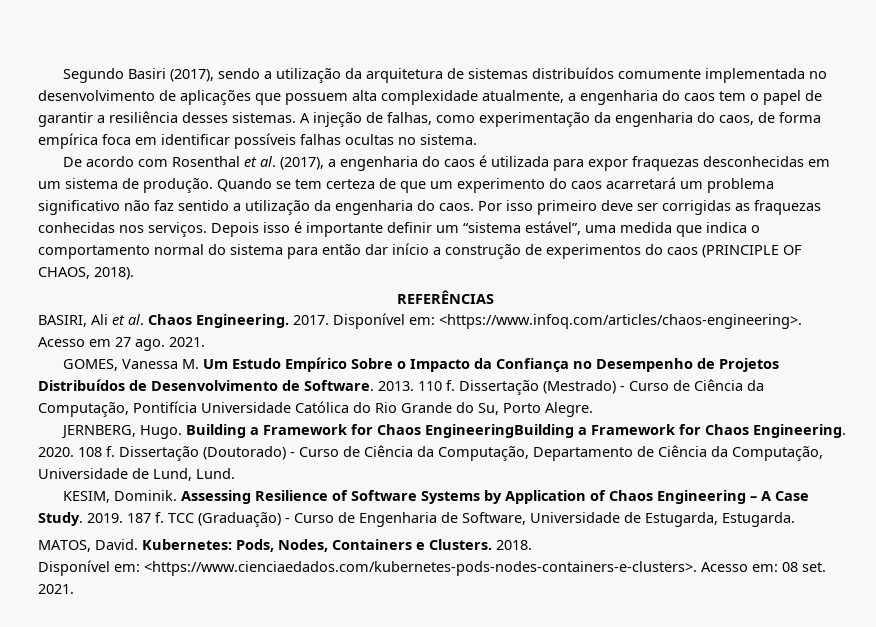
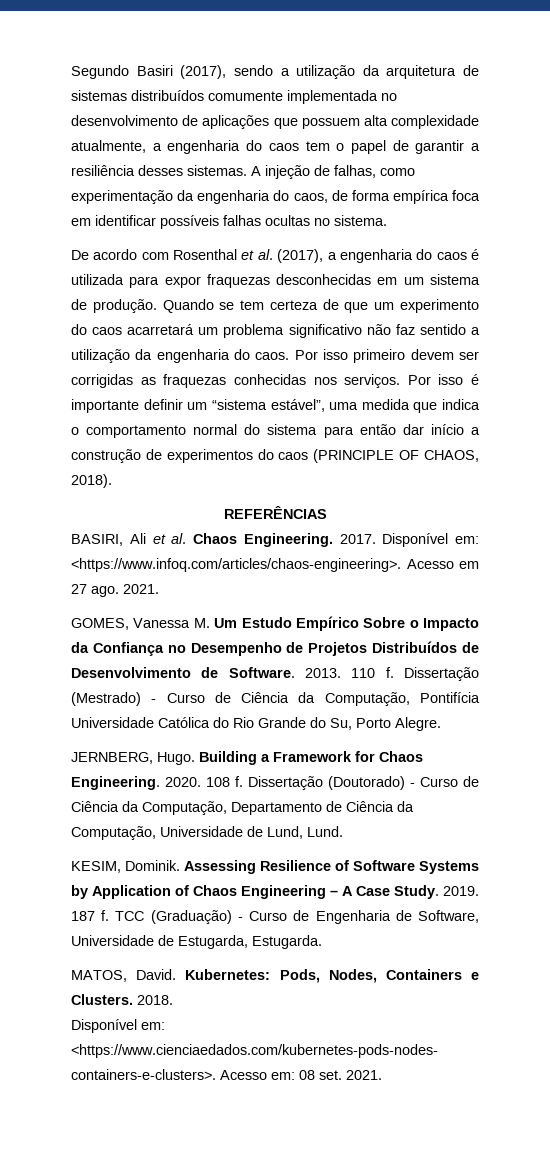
[601,200,633,211] deve -> [410,349,454,360] devem
[211,222,259,237] Depois -> [407,375,431,385] Por
[424,424,749,438] EngineeringBuilding a Framework for Chaos -> (423, 756) none

